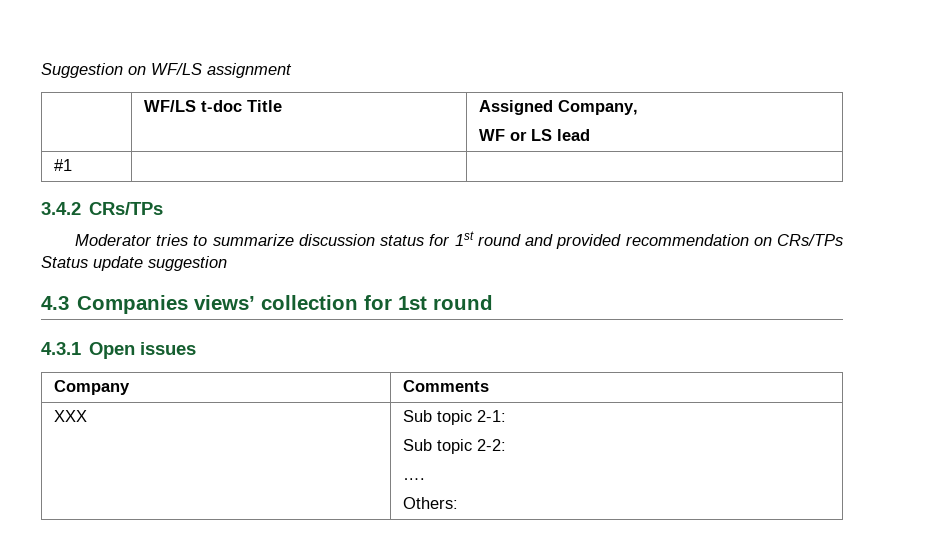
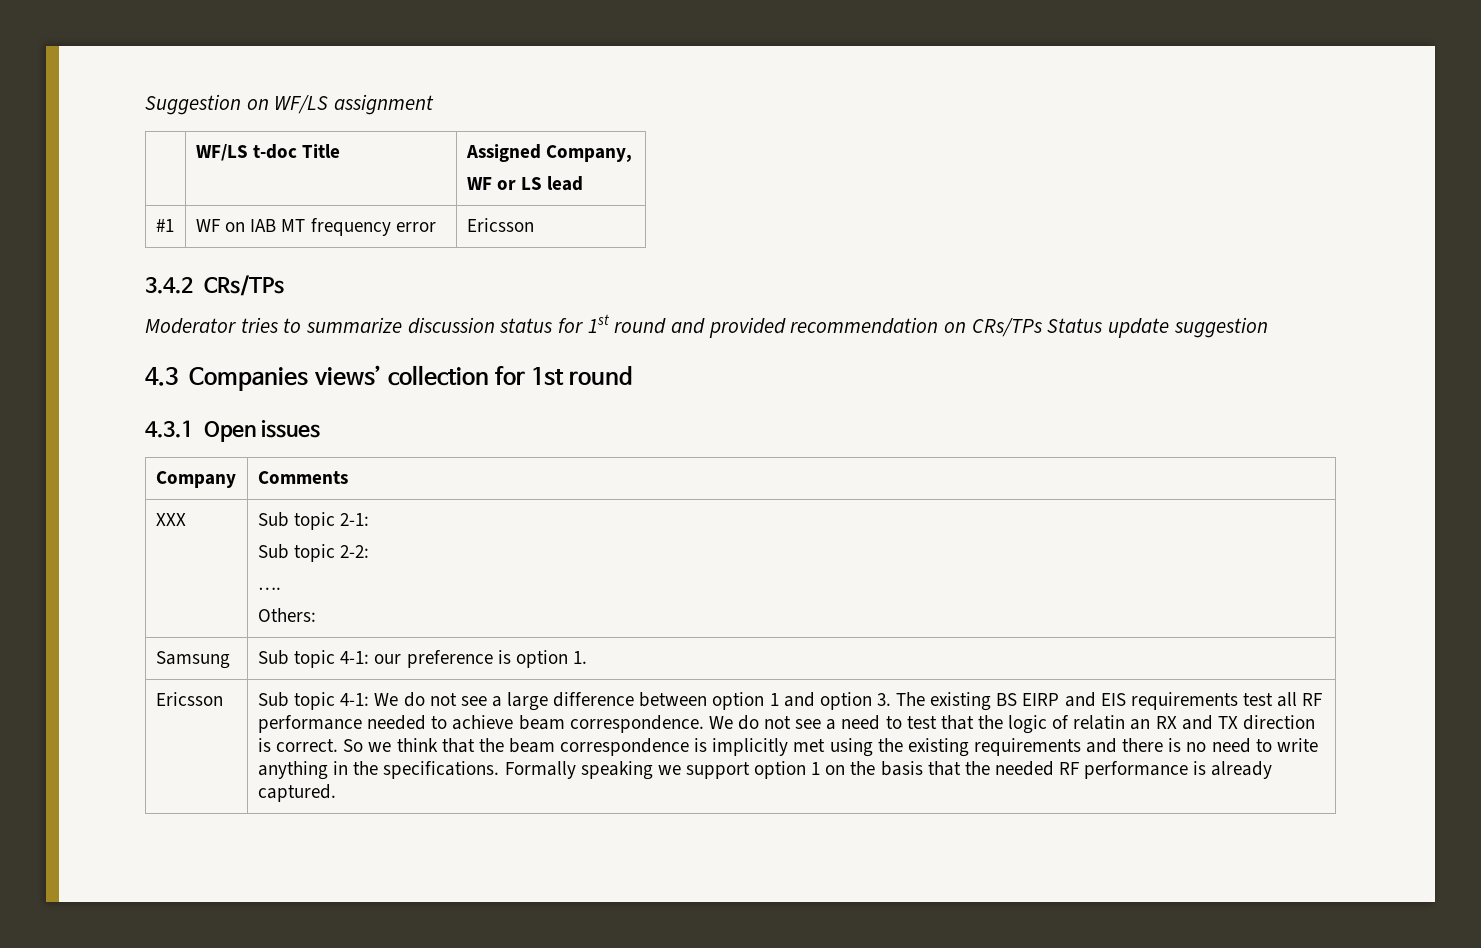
(73, 165) | -> [195,218,436,236] [466,218,534,232] WF on IAB MT frequency error | Ericsson
(459, 503) none -> [155,651,230,669] [257,650,587,668] [155,692,223,706] [257,692,1323,711] [257,715,1315,734] [257,738,1318,757] [257,761,1273,780] [257,784,336,802] // Samsung | Sub topic 4-1: our preference is option 1. // Ericsson | Sub topic 4-1: We do not see a large difference between option 1 and option 3. The existing BS EIRP and EIS requirements test all RF performance needed to achieve beam correspondence. We do not see a need to test that the logic of relatin an RX and TX direction is correct. So we think that the beam correspondence is implicitly met using the existing requirements and there is no need to write anything in the specifications. Formally speaking we support option 1 on the basis that the needed RF performance is already captured.

